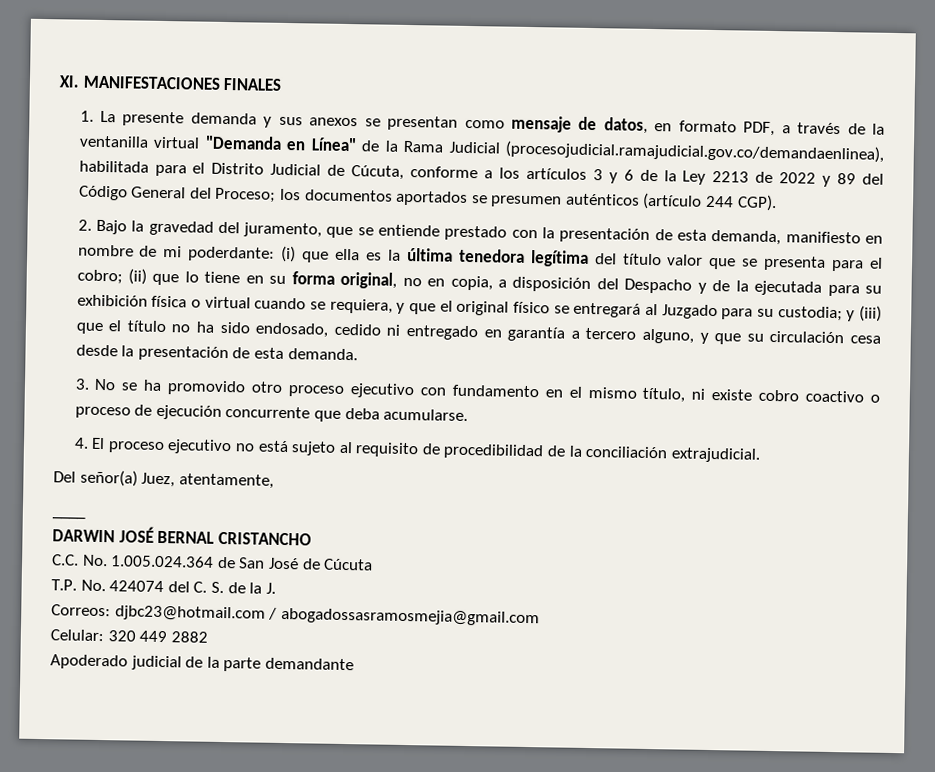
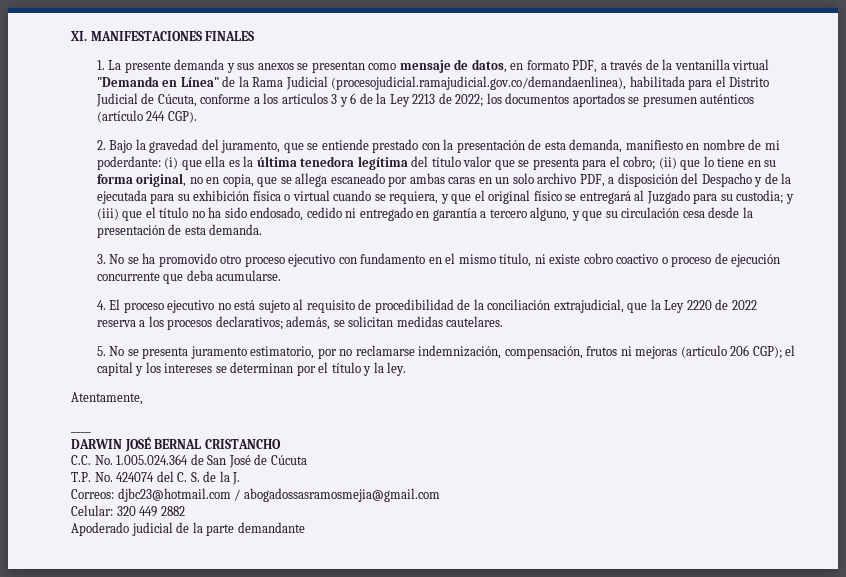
[779,172,884,187] [78,185,277,203] 2022 y 89 del Código General del Proceso; -> [455,94,484,107] 2022;
(493, 283) none -> [257,173,605,187] que se allega escaneado por ambas caras en un solo archivo PDF,
[670,447,761,463] [53,469,274,489] extrajudicial. // Del señor(a) Juez, atentamente, -> [553,299,757,313] [96,316,504,330] [96,345,796,359] [96,362,407,376] [71,392,143,405] extrajudicial, que la Ley 2220 de 2022 reserva a los procesos declarativos; además, se solicitan medidas cautelares. // 5. No se presenta juramento estimatorio, por no reclamarse indemnización, compensación, frutos ni mejoras (artículo 206 CGP); el capital y los intereses se determinan por el título y la ley. // Atentamente,

